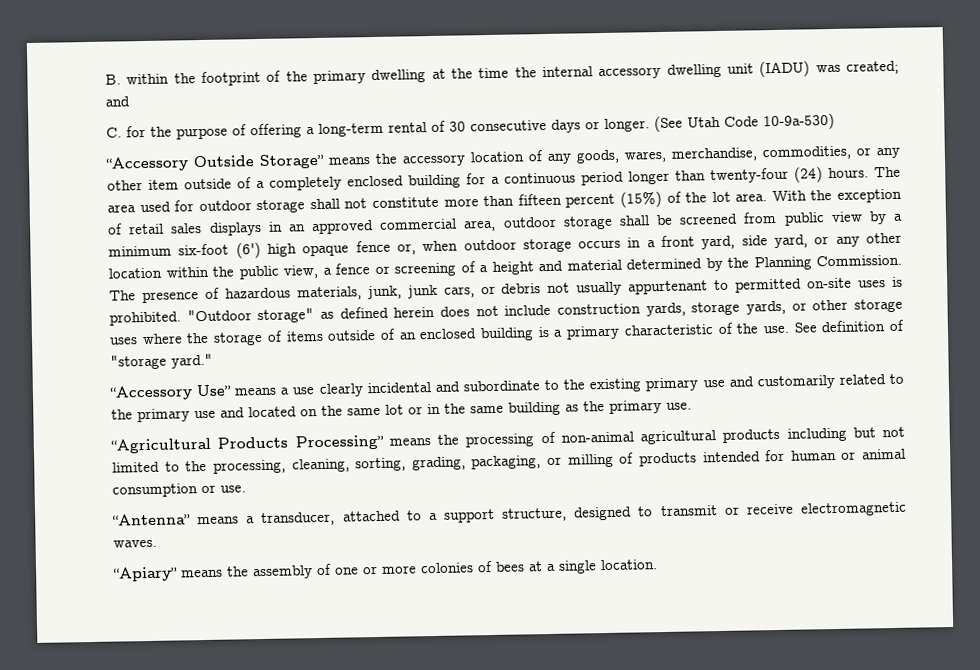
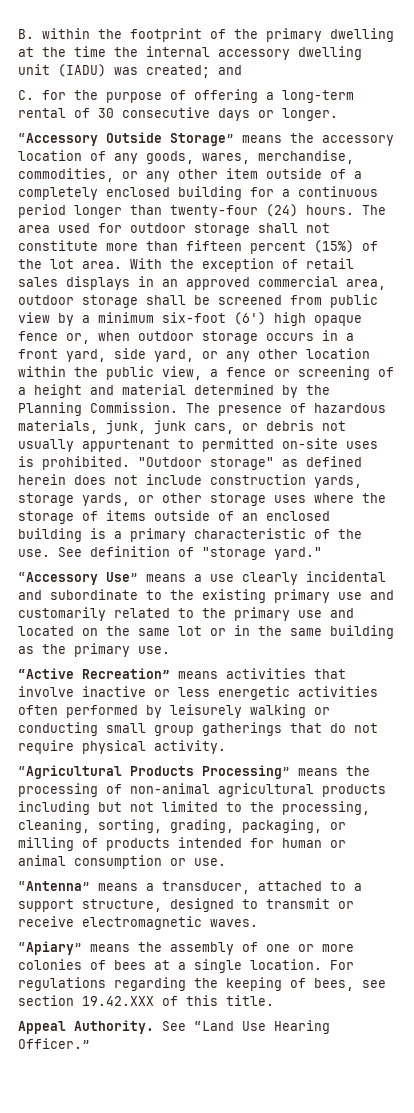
[654,112,835,133] (See Utah Code 10-9a-530) -> (338, 114) none
(692, 406) none -> [18,668,346,679] [18,686,378,700] [18,704,330,718] [18,722,378,736] [18,740,226,754] // “Active Recreation” means activities that involve inactive or less energetic activities often performed by leisurely walking or conducting small group gatherings that do not require physical activity.
(658, 565) none -> [330,960,354,970] [18,977,386,991] [18,995,274,1006] [18,1020,330,1034] [18,1038,90,1049] For regulations regarding the keeping of bees, see section 19.42.XXX of this title. // Appeal Authority. See “Land Use Hearing Officer.”

